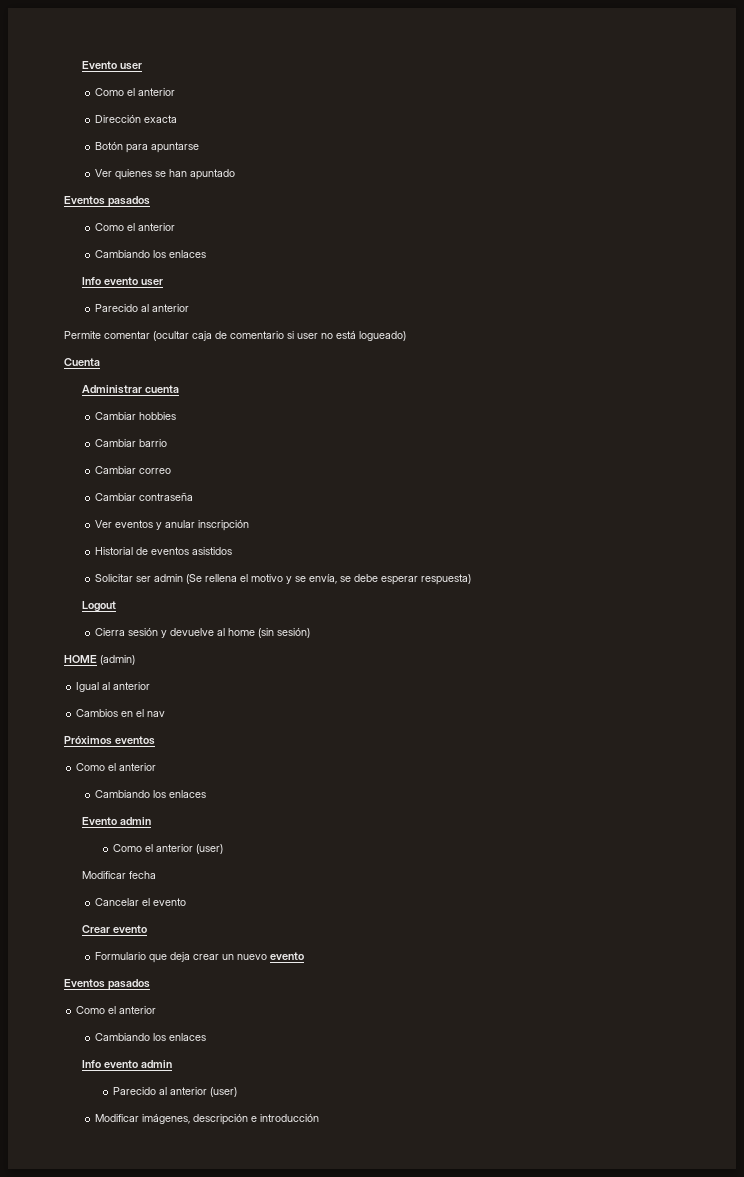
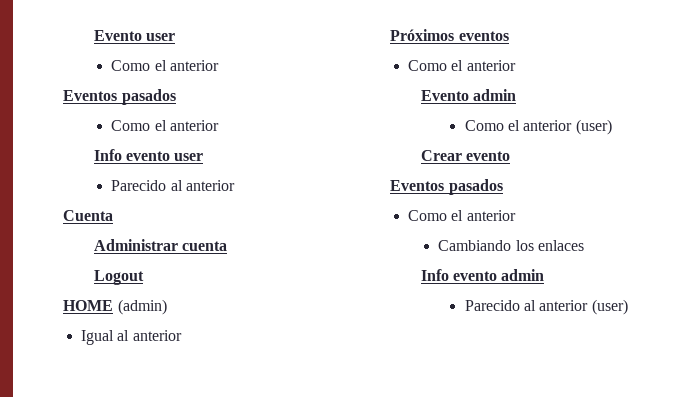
[94,115,177,123] [94,142,199,153] [94,169,235,180] [63,196,150,207] [94,223,175,231] [94,250,206,258] // Dirección exacta // Botón para apuntarse // Ver quienes se han apuntado // Eventos pasados // Como el anterior // Cambiando los enlaces -> [63,89,176,105] [111,120,220,131] // Eventos pasados // Como el anterior
[63,331,406,341] [63,358,100,366] [82,385,180,394] [94,412,176,420] [94,439,167,447] [94,466,171,474] [94,492,193,501] [94,520,249,531] [94,547,232,555] [94,574,471,585] [82,601,117,612] [94,628,310,638] Permite comentar (ocultar caja de comentario si user no está logueado) // Cuenta // Administrar cuenta // Cambiar hobbies // Cambiar barrio // Cambiar correo // Cambiar contraseña // Ver eventos y anular inscripción // Historial de eventos asistidos // Solicitar ser admin (Se rellena el motivo y se envía, se debe esperar respuesta) // Logout // Cierra sesión y devuelve al home (sin sesión) -> [63,210,114,221] [93,239,228,251] [93,270,144,285] Cuenta // Administrar cuenta // Logout
[75,709,165,717] // Cambios en el nav -> (182, 335) none
[94,790,206,798] // Cambiando los enlaces -> (516, 65) none
[82,871,157,879] [94,898,186,906] [82,925,148,933] [94,952,267,963] Modificar fecha // Cancelar el evento // Crear evento // Formulario que deja crear un nuevo -> [420,150,462,161] Crear
[94,1114,319,1125] // Modificar imágenes, descripción e introducción -> (628, 307) none

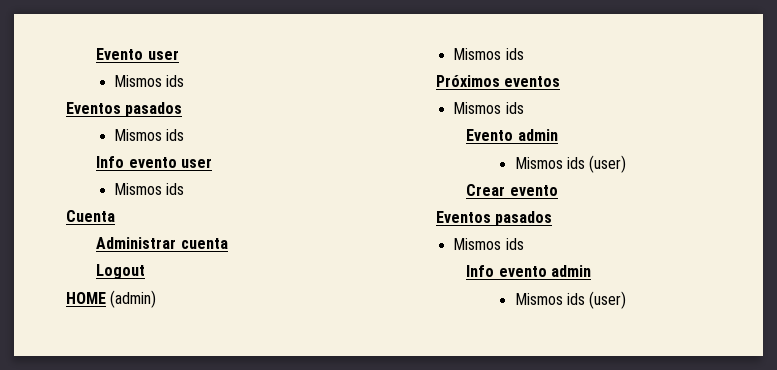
[111,60,220,71] [63,89,176,105] [111,120,220,131] Como el anterior // Eventos pasados // Como el anterior -> [113,75,185,87] [65,102,182,117] [113,129,185,141] Mismos ids // Eventos pasados // Mismos ids
[111,180,236,191] Parecido al anterior -> [113,183,185,195] Mismos ids
[81,330,182,345] Igual al anterior -> [453,48,524,60] Mismos ids
[408,60,516,71] Como el anterior -> [453,102,524,114] Mismos ids
[464,120,573,131] Como el anterior -> [514,157,585,169] Mismos ids
[408,210,516,221] [438,240,585,251] Como el anterior // Cambiando los enlaces -> [453,238,524,250] Mismos ids
[464,300,589,311] Parecido al anterior -> [514,293,585,305] Mismos ids

